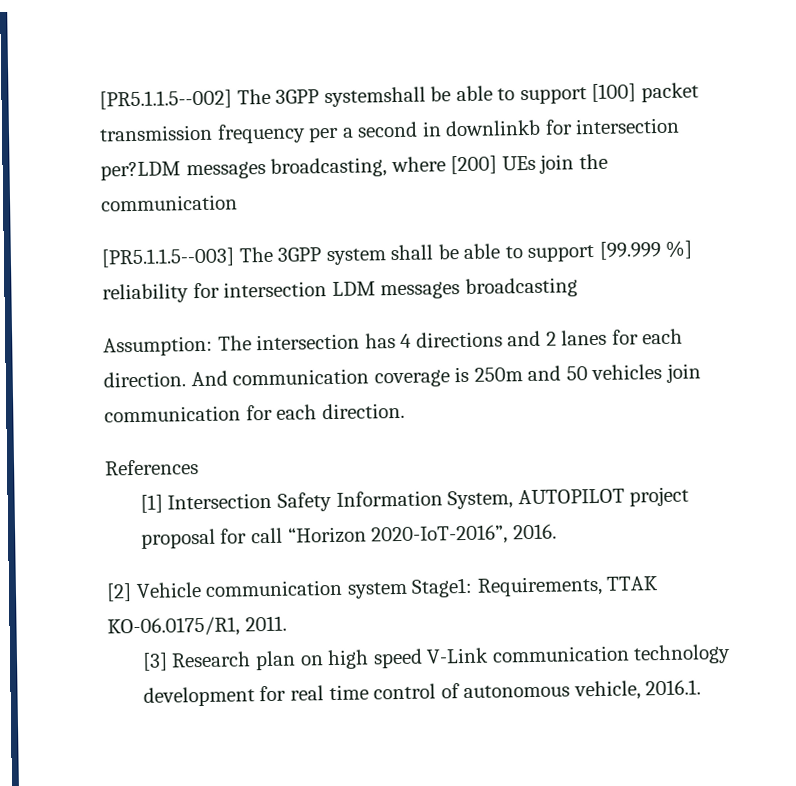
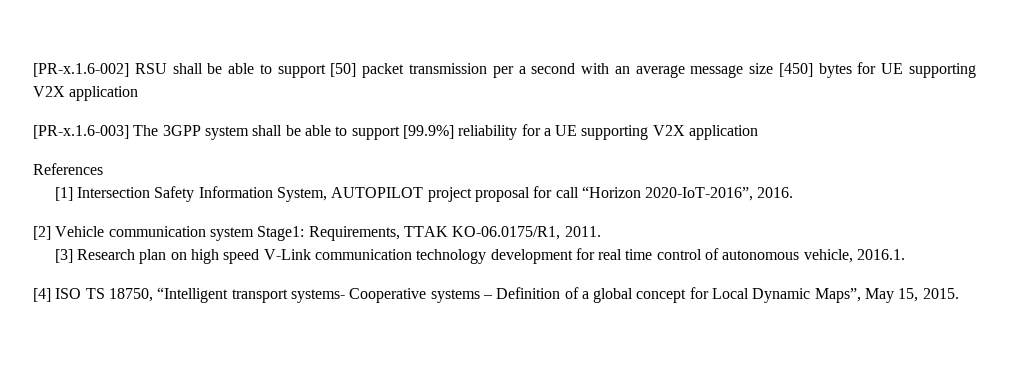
[99,83,637,110] [PR5.1.1.5--002] The 3GPP systemshall be able to support [100] -> [33,63,357,78] [PR-x.1.6-002] RSU shall be able to support [50]
[216,123,306,144] frequency -> (487, 68) none
[421,117,681,137] [100,153,608,181] [100,194,238,212] [101,247,235,268] in downlinkb for intersection per?LDM messages broadcasting, where [200] UEs join the communication // [PR5.1.1.5--003] -> [581,62,976,78] [33,86,139,101] [33,125,129,139] with an average message size [450] bytes for UE supporting V2X application // [PR-x.1.6-003]
[598,240,693,260] [102,277,578,304] [103,328,684,357] [103,363,701,388] [104,402,405,423] [99.999 %] reliability for intersection LDM messages broadcasting // Assumption: The intersection has 4 directions and 2 lanes for each direction. And communication coverage is 250m and 50 vehicles join communication for each direction. -> [402,124,759,140] [99.9%] reliability for a UE supporting V2X application
(702, 687) none -> [33,287,959,303] // [4] ISO TS 18750, “Intelligent transport systems- Cooperative systems – Definition of a global concept for Local Dynamic Maps”, May 15, 2015.

